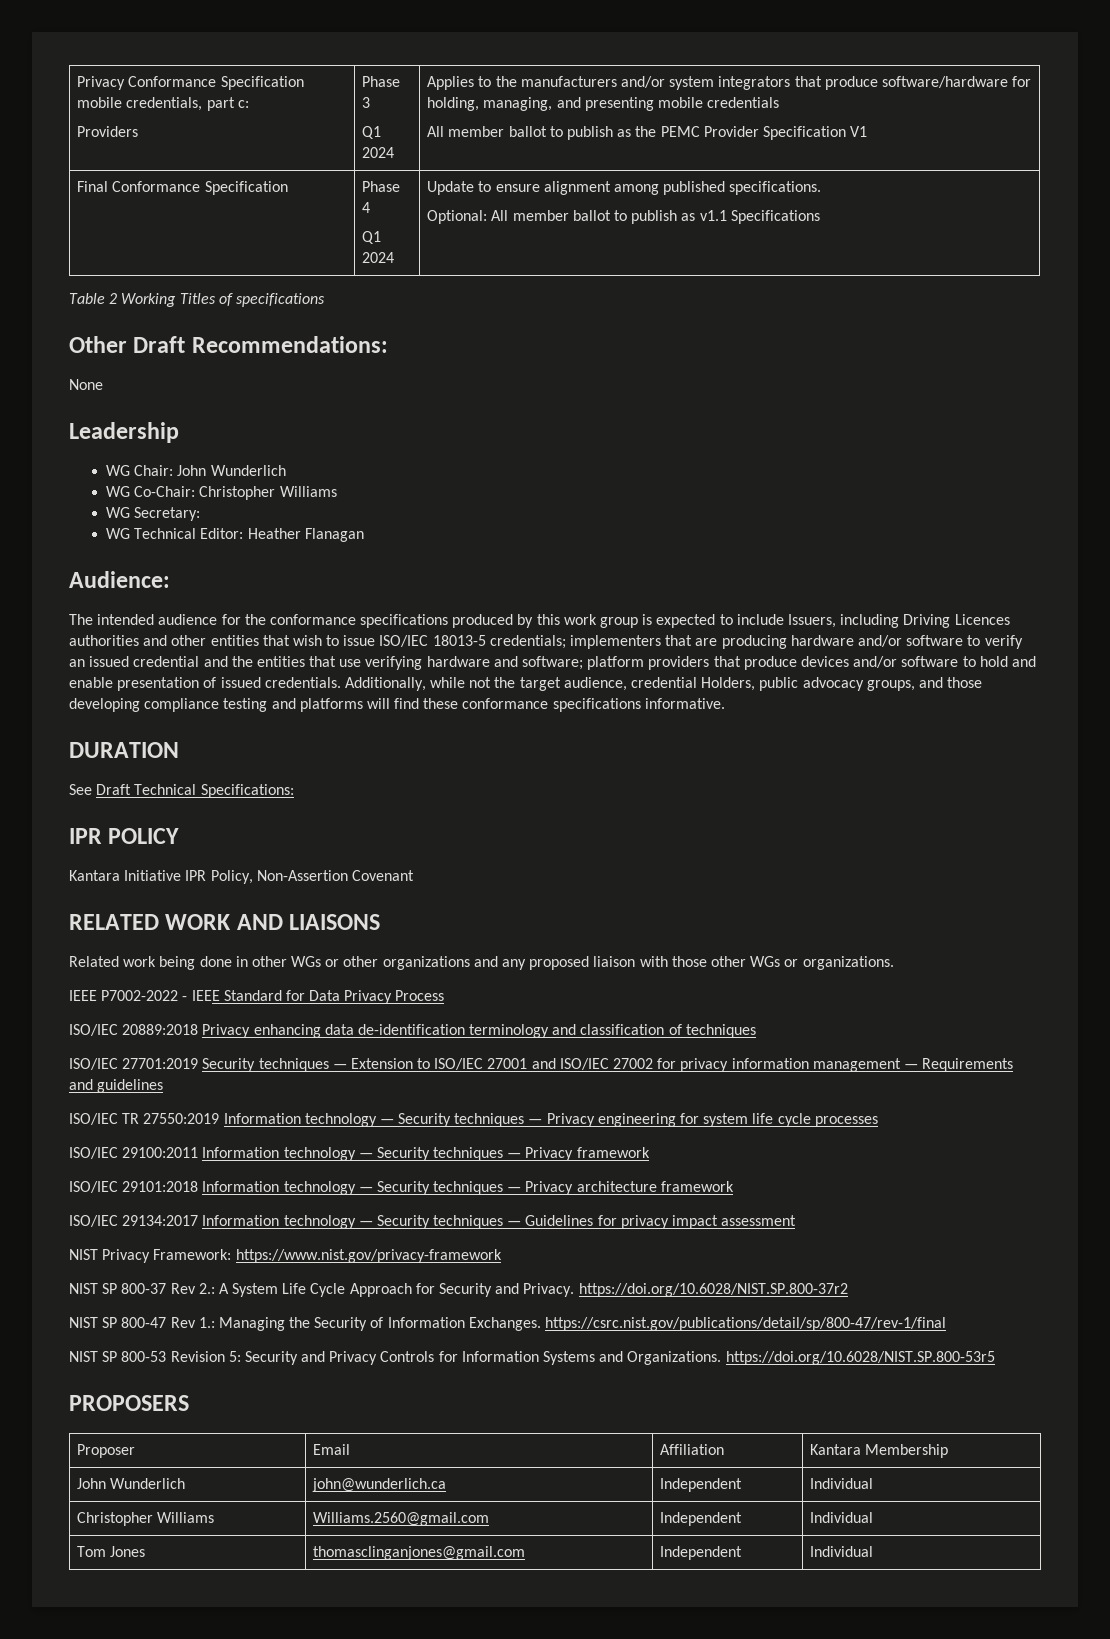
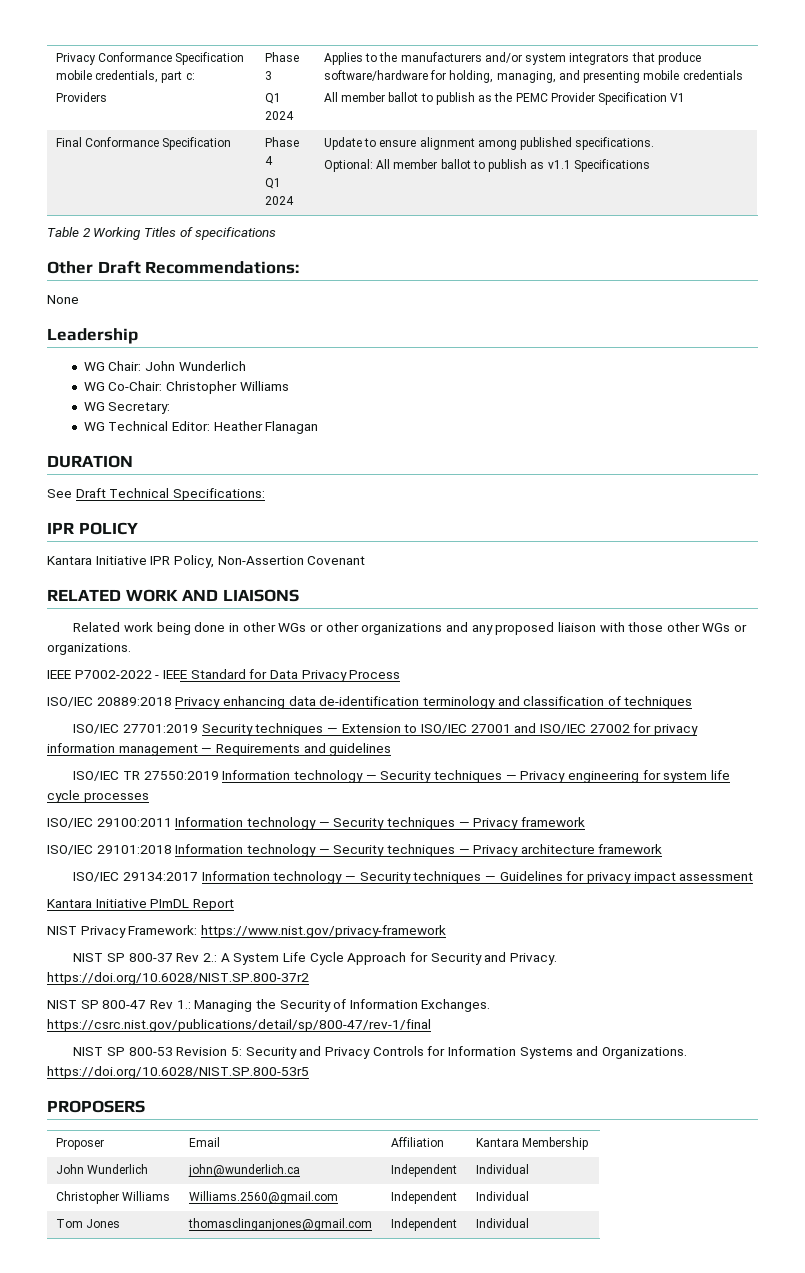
[69,571,170,588] [69,614,1010,628] [69,635,1023,649] [69,656,1036,670] [69,677,983,691] [69,698,725,712] // Audience: // The intended audience for the conformance specifications produced by this work group is expected to include Issuers, including Driving Licences authorities and other entities that wish to issue ISO/IEC 18013-5 credentials; implementers that are producing hardware and/or software to verify an issued credential and the entities that use verifying hardware and software; platform providers that produce devices and/or software to hold and enable presentation of issued credentials. Additionally, while not the target audience, credential Holders, public advocacy groups, and those developing compliance testing and platforms will find these conformance specifications informative. -> (319, 427) none
(797, 1220) none -> [47,899,234,911] // Kantara Initiative PImDL Report

